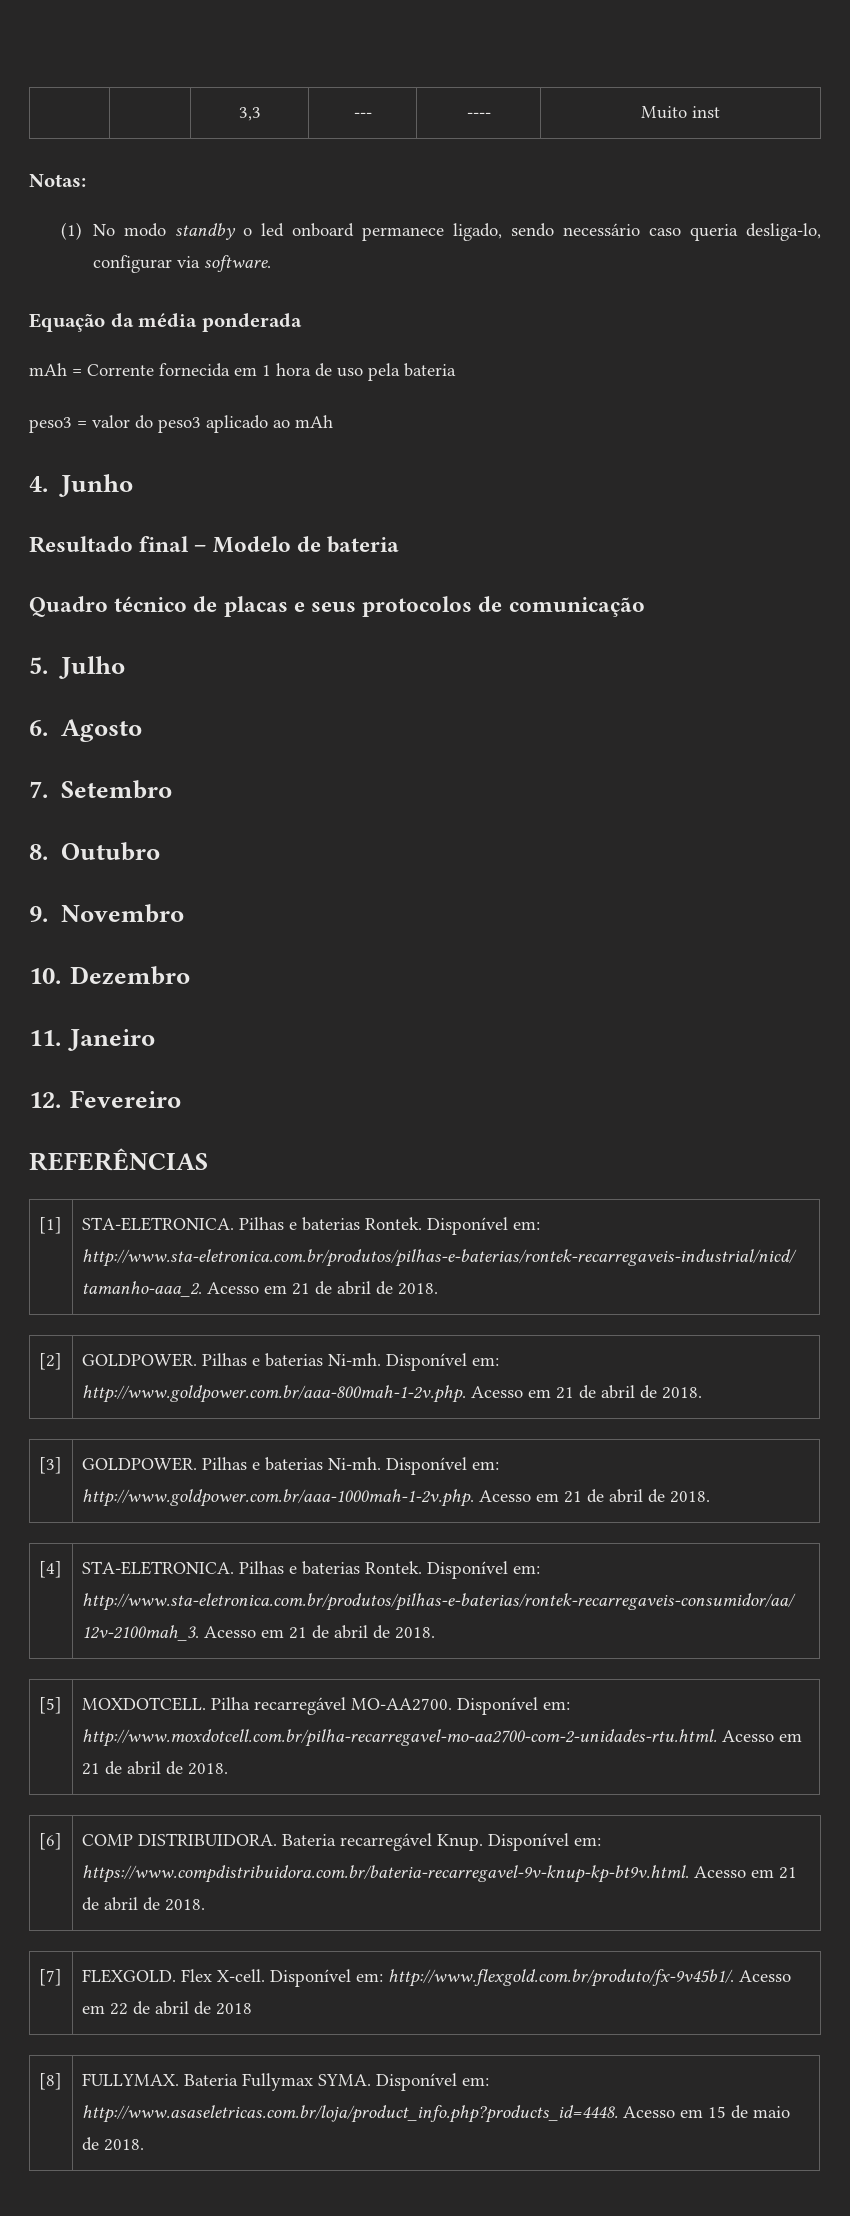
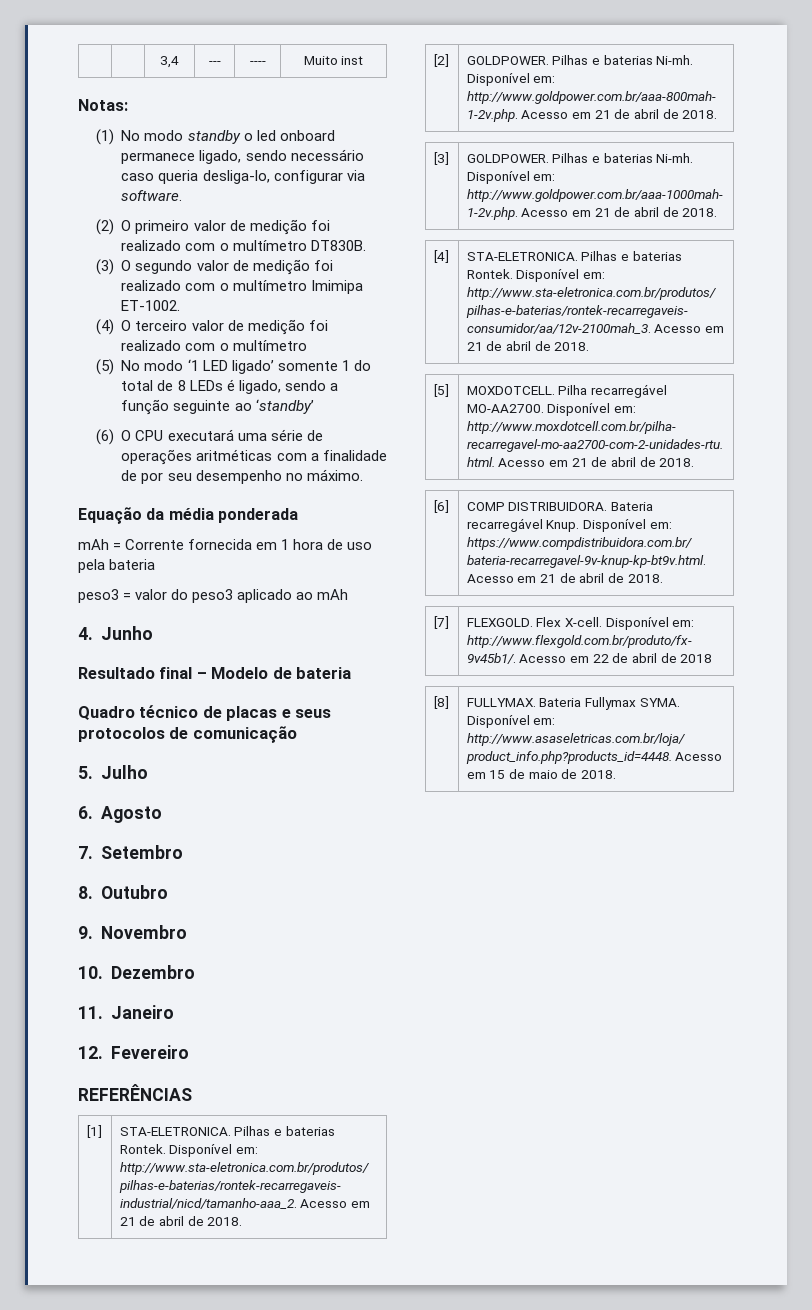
[238,107,261,121] | | 3,3 -> [160,56,179,68] | | 3,4
(271, 263) none -> [95,219,330,235] [121,240,366,251] [95,259,333,275] [121,280,363,294] [121,300,181,311] [95,319,328,335] [121,340,307,351] [95,359,371,375] [121,379,338,394] [121,399,314,415] [95,429,323,445] [121,449,387,465] [121,469,363,484] // (2) O primeiro valor de medição foi realizado com o multímetro DT830B. // (3) O segundo valor de medição foi realizado com o multímetro Imimipa ET-1002. // (4) O terceiro valor de medição foi realizado com o multímetro // (5) No modo ‘1 LED ligado’ somente 1 do total de 8 LEDs é ligado, sendo a função seguinte ao ‘standby’ // (6) O CPU executará uma série de operações aritméticas com a finalidade de por seu desempenho no máximo.

